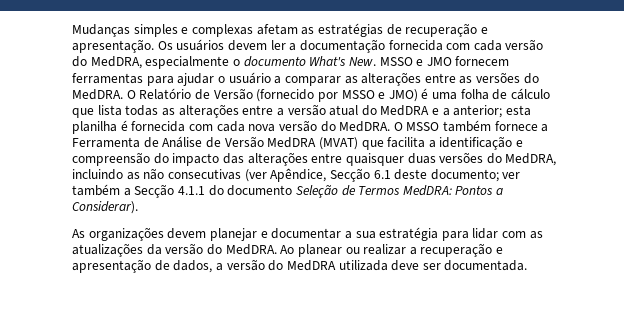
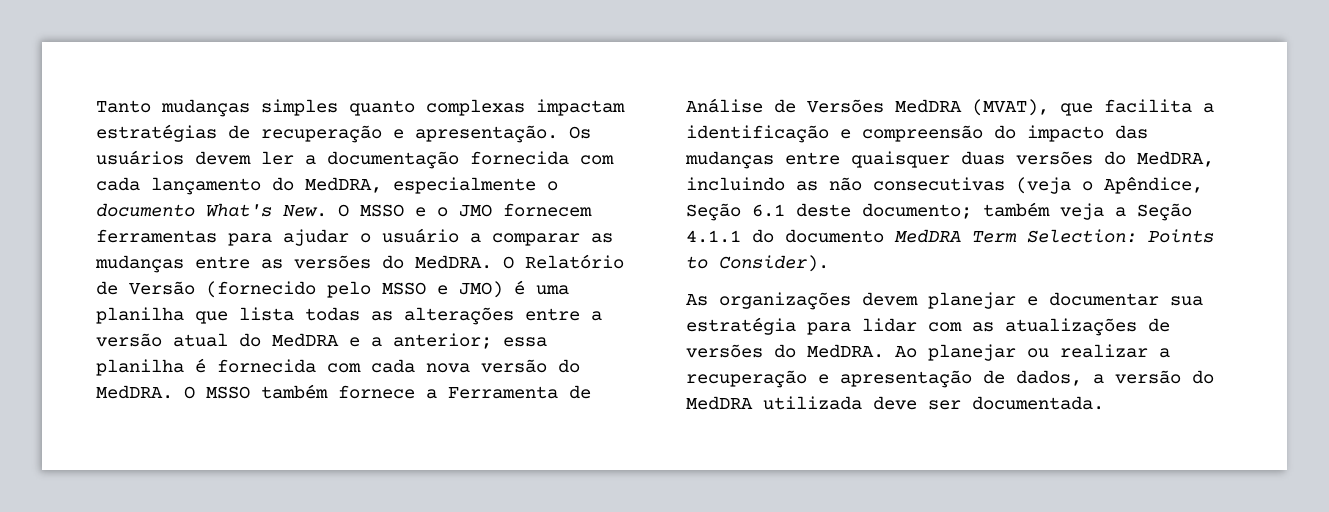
[72,24,315,37] Mudanças simples e complexas afetam as -> [96,99,625,117] Tanto mudanças simples quanto complexas impactam
[505,39,544,51] versão -> [151,177,261,195] lançamento
[379,57,424,66] MSSO e -> [338,204,448,217] O MSSO e o
[361,72,422,86] alterações -> [95,255,184,273] mudanças
[317,92,338,102] por -> [327,281,371,298] pelo
[460,88,551,100] folha de cálculo -> [96,307,184,324] planilha
[506,105,532,116] esta -> [503,337,547,347] essa
[224,136,358,150] Versão MedDRA (MVAT) -> [807,99,1049,116] Versões MedDRA (MVAT),
[247,152,308,166] alterações -> [685,151,774,169] mudanças
[244,168,521,182] [72,184,504,198] [72,201,138,214] (ver Apêndice, Secção 6.1 deste documento; ver também a Secção 4.1.1 do documento Seleção de Termos MedDRA: Pontos a Considerar). -> [1016,177,1203,194] [686,202,1192,221] [686,229,1214,243] [686,255,829,272] (veja o Apêndice, Seção 6.1 deste documento; também veja a Seção 4.1.1 do documento MedDRA Term Selection: Points to Consider).
[344,231,352,239] a -> (1159, 299) none
[146,243,204,255] da versão -> [1148,318,1170,332] [686,344,763,358] de versões
[297,244,342,257] planear -> [928,344,1016,361] planejar

